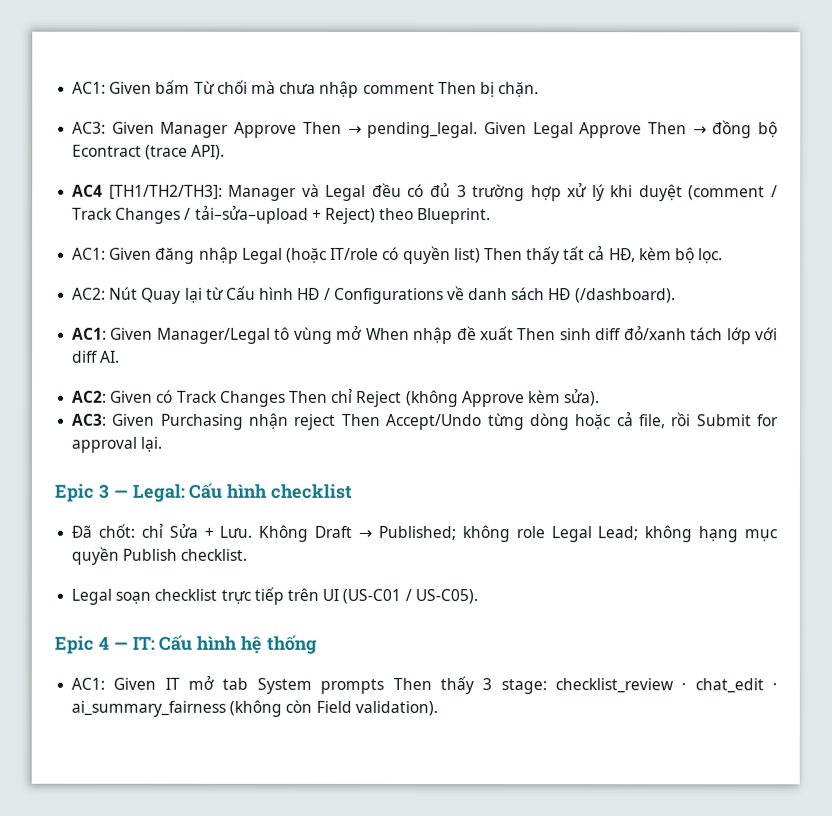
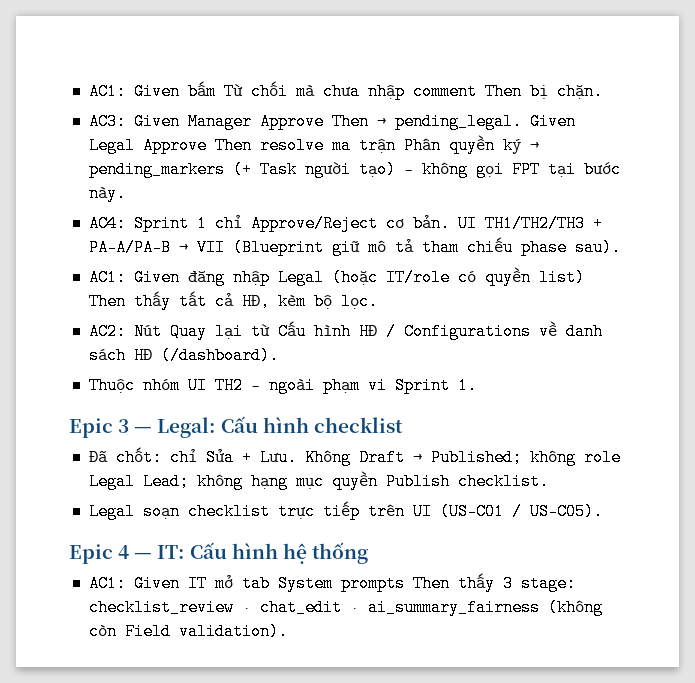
[692,120,778,139] [72,144,226,160] [72,182,779,202] [72,205,492,225] → đồng bộ Econtract (trace API). // AC4 [TH1/TH2/TH3]: Manager và Legal đều có đủ 3 trường hợp xử lý khi duyệt (comment / Track Changes / tải–sửa–upload + Reject) theo Blueprint. -> [259,135,539,154] [88,161,621,178] [88,185,126,202] [88,215,603,232] [88,237,621,256] resolve ma trận Phân quyền ký → pending_markers (+ Task người tạo) — không gọi FPT tại bước này. // AC4: Sprint 1 chỉ Approve/Reject cơ bản. UI TH1/TH2/TH3 + PA-A/PA-B → VII (Blueprint giữ mô tả tham chiếu phase sau).
[72,325,779,345] [72,350,121,363] [72,388,601,408] [71,412,778,431] [71,436,163,453] AC1: Given Manager/Legal tô vùng mở When nhập đề xuất Then sinh diff đỏ/xanh tách lớp với diff AI. // AC2: Given có Track Changes Then chỉ Reject (không Approve kèm sửa). // AC3: Given Purchasing nhận reject Then Accept/Undo từng dòng hoặc cả file, rồi Submit for approval lại. -> [88,377,477,394] Thuộc nhóm UI TH2 — ngoài phạm vi Sprint 1.

